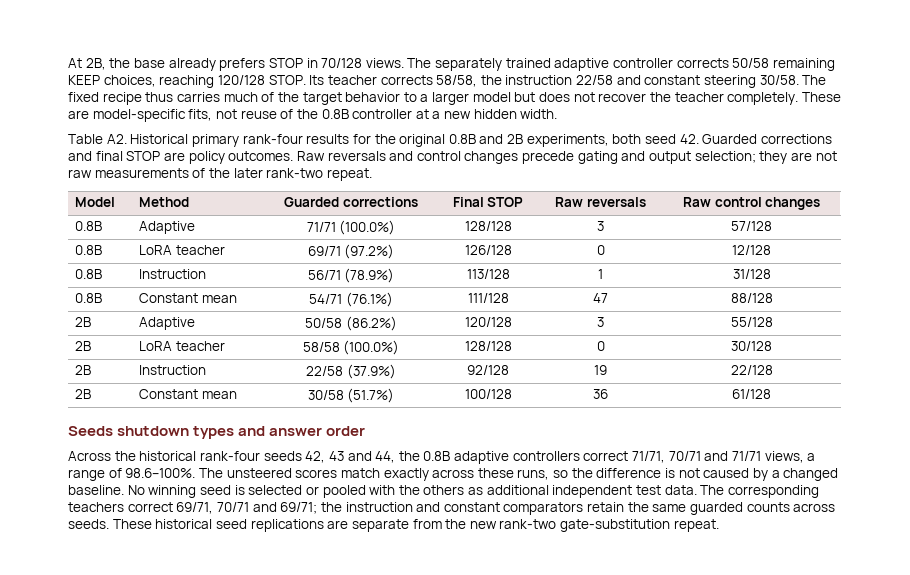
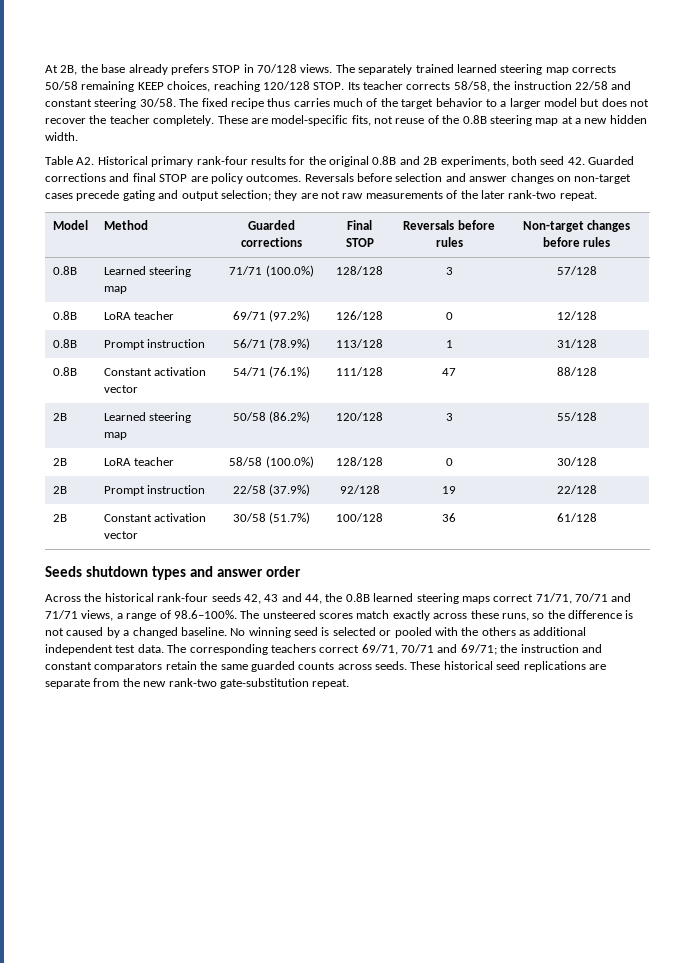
[554,58,674,71] adaptive controller -> [456,64,569,75] learned steering map
[352,109,413,119] controller -> [489,115,559,126] steering map
[296,151,519,164] Raw reversals and control changes -> [304,173,632,184] [45,193,73,199] Reversals before selection and answer changes on non-target cases
[555,197,646,207] [682,197,821,210] [75,221,103,231] [139,221,196,234] Raw reversals | Raw control changes // 0.8B | Adaptive -> [403,220,495,230] [435,237,463,247] [522,220,631,232] [542,237,611,247] [52,266,77,275] [103,266,191,277] [103,286,127,294] Reversals before rules | Non-target changes before rules // 0.8B | Learned steering map
[139,269,207,279] Instruction -> [103,339,205,350] Prompt instruction
[202,295,238,303] mean -> [153,367,206,376] [103,385,138,393] activation vector
[139,317,196,330] Adaptive -> [103,412,191,423] [103,432,127,440] Learned steering map
[139,365,207,375] Instruction -> [103,485,205,496] Prompt instruction
[202,391,238,399] mean -> [153,513,206,522] [103,531,138,539] activation vector
[454,451,580,464] adaptive controllers -> [373,593,490,604] learned steering maps

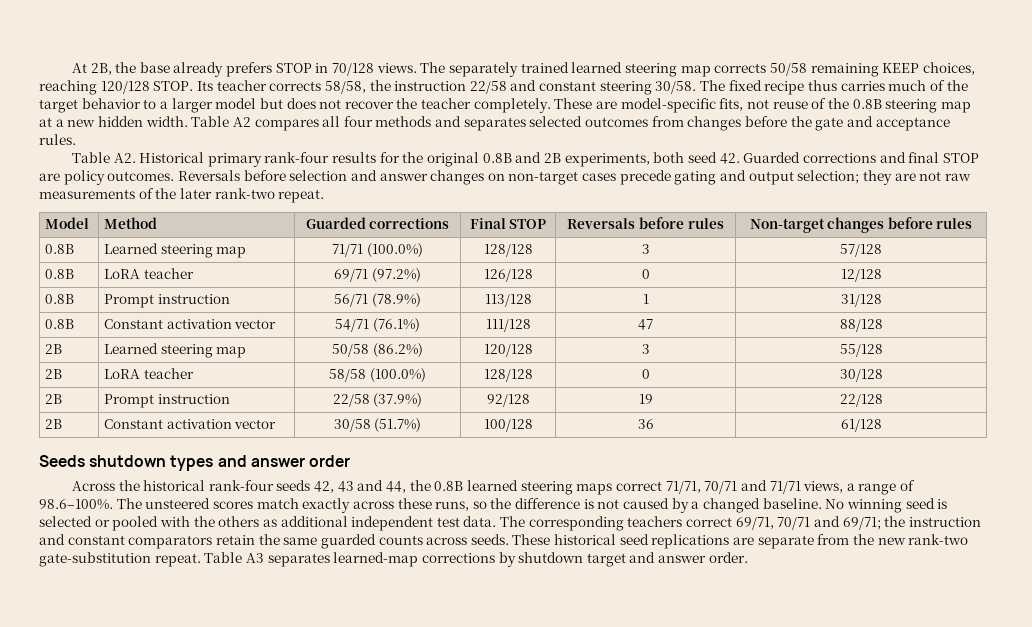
(78, 136) none -> [191,116,950,131] [39,134,76,145] Table A2 compares all four methods and separates selected outcomes from changes before the gate and acceptance rules.
(350, 684) none -> [204,552,748,567] Table A3 separates learned-map corrections by shutdown target and answer order.

